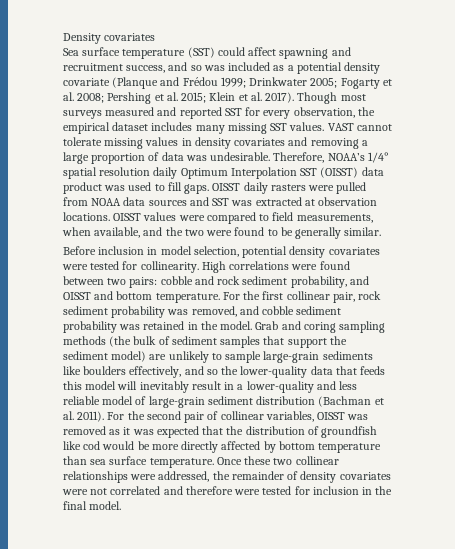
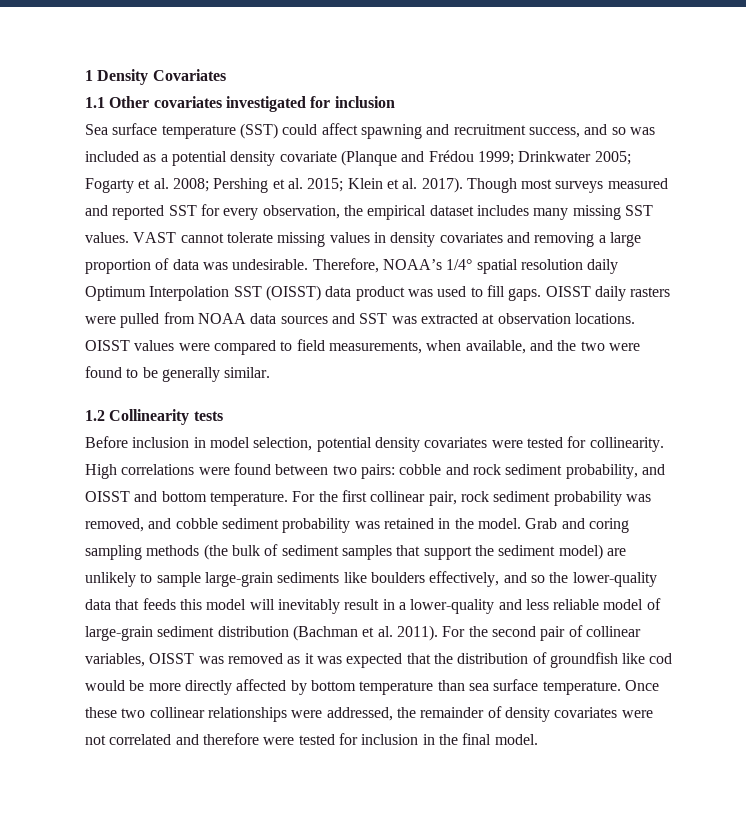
[63,33,156,44] Density covariates -> [85,69,226,85] [85,96,395,112] 1 Density Covariates // 1.1 Other covariates investigated for inclusion
(382, 231) none -> [85,409,223,425] // 1.2 Collinearity tests

